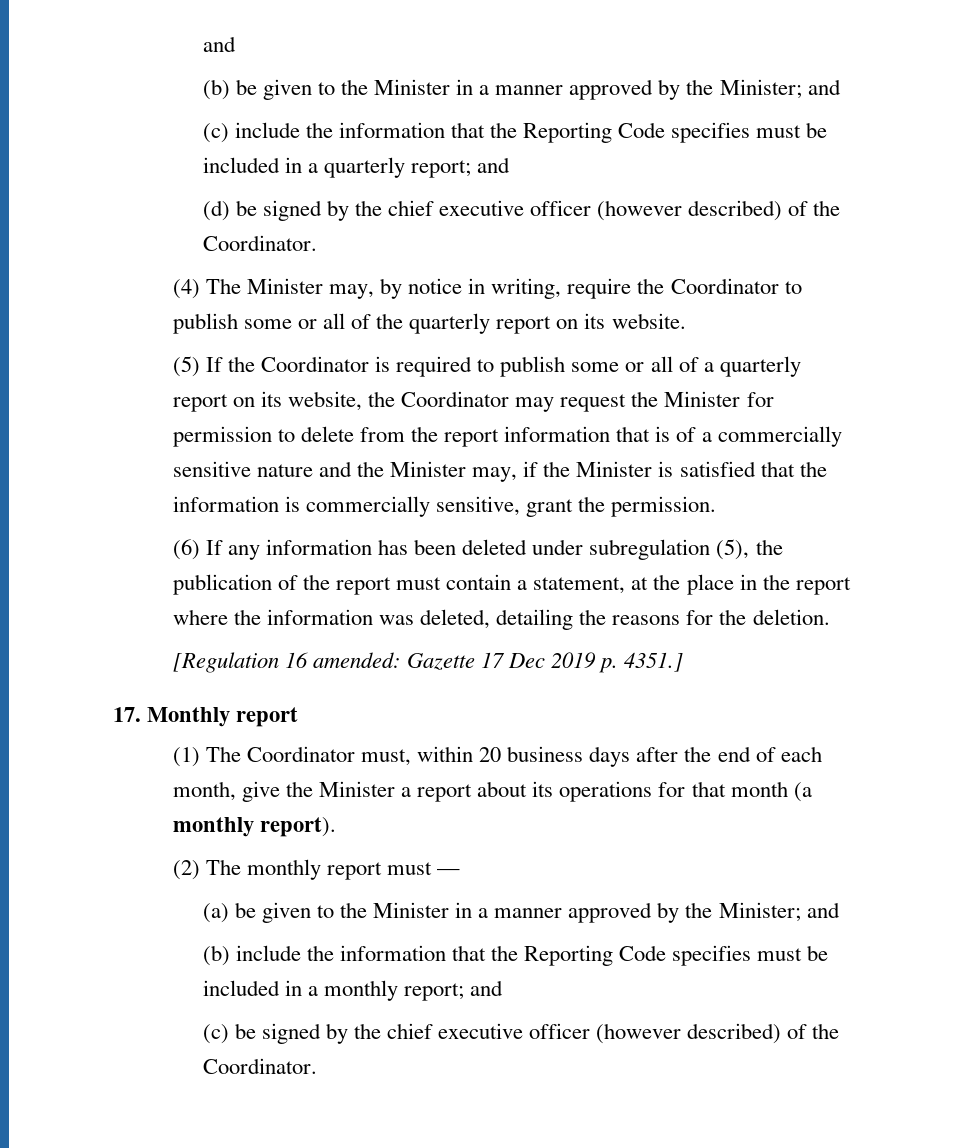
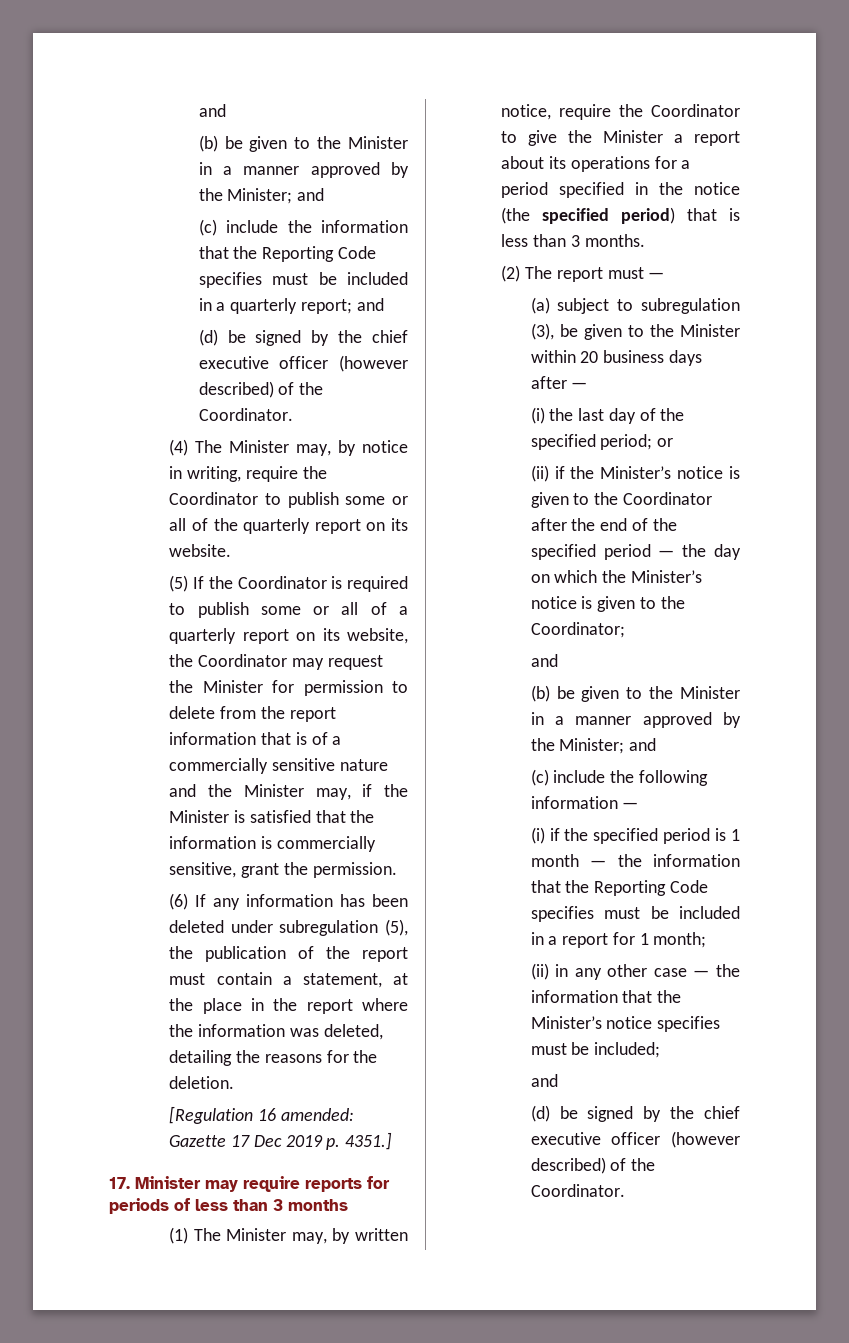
[147,707,299,727] [172,746,822,767] [172,781,236,801] Monthly report // (1) The Coordinator must, within 20 business days after the end of each month, -> [135,1176,390,1192] [109,1198,348,1214] [169,1227,408,1244] [501,104,740,120] [501,131,518,143] Minister may require reports for periods of less than 3 months // (1) The Minister may, by written notice, require the Coordinator to
[691,781,812,802] [172,817,336,837] that month (a monthly report). -> [681,160,691,169] [501,182,740,198] [501,207,740,224] [501,234,645,247] a period specified in the notice (the specified period) that is less than 3 months.
[246,859,321,880] monthly -> (553, 272) none
(229, 913) none -> [557,298,740,314] [530,323,740,340] [530,350,702,366] [530,376,588,389] [530,407,685,424] [530,434,674,450] [530,465,740,482] [530,492,712,508] [530,518,677,531] [530,544,741,560] [530,570,702,583] [530,596,685,612] [530,622,625,638] [530,654,558,667] [530,685,550,702] subject to subregulation (3), be given to the Minister within 20 business days after — // (i) the last day of the specified period; or // (ii) if the Minister’s notice is given to the Coordinator after the end of the specified period — the day on which the Minister’s notice is given to the Coordinator; // and // (b)
[202,945,334,966] (b) include the -> [530,769,708,786] [530,796,639,809] [530,827,740,844] [530,854,642,867] (c) include the following information — // (i) if the specified period is 1 month — the
[323,980,504,1001] [202,1024,229,1044] monthly report; and // (c) -> [562,932,707,948] [530,963,740,980] [530,990,682,1003] [530,1016,721,1032] [530,1042,661,1058] [530,1074,558,1087] [530,1105,550,1122] report for 1 month; // (ii) in any other case — the information that the Minister’s notice specifies must be included; // and // (d)

